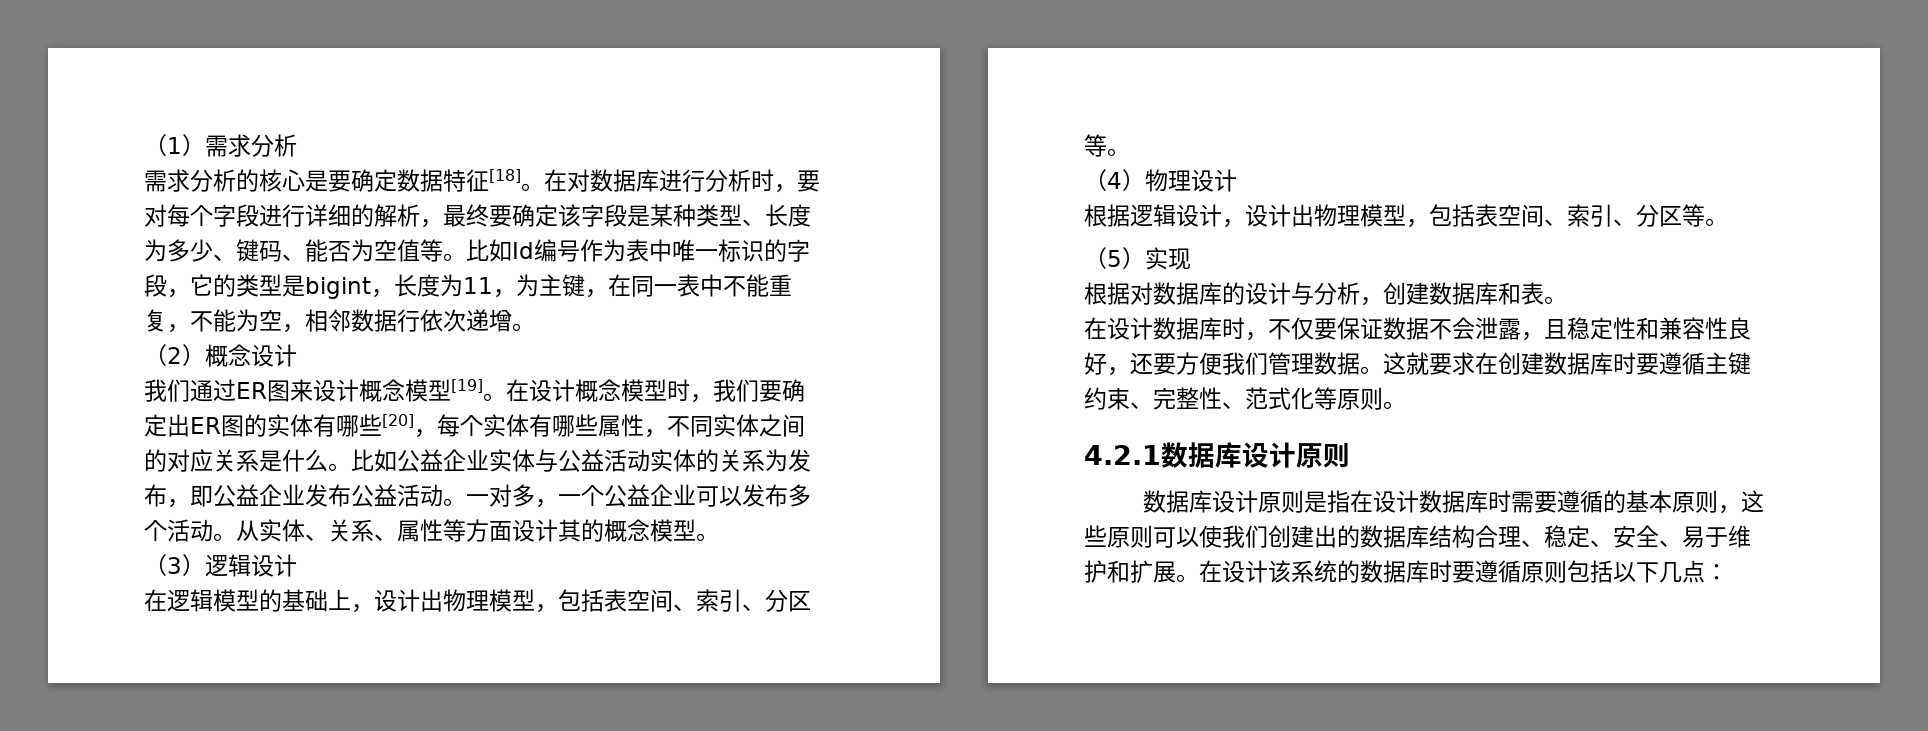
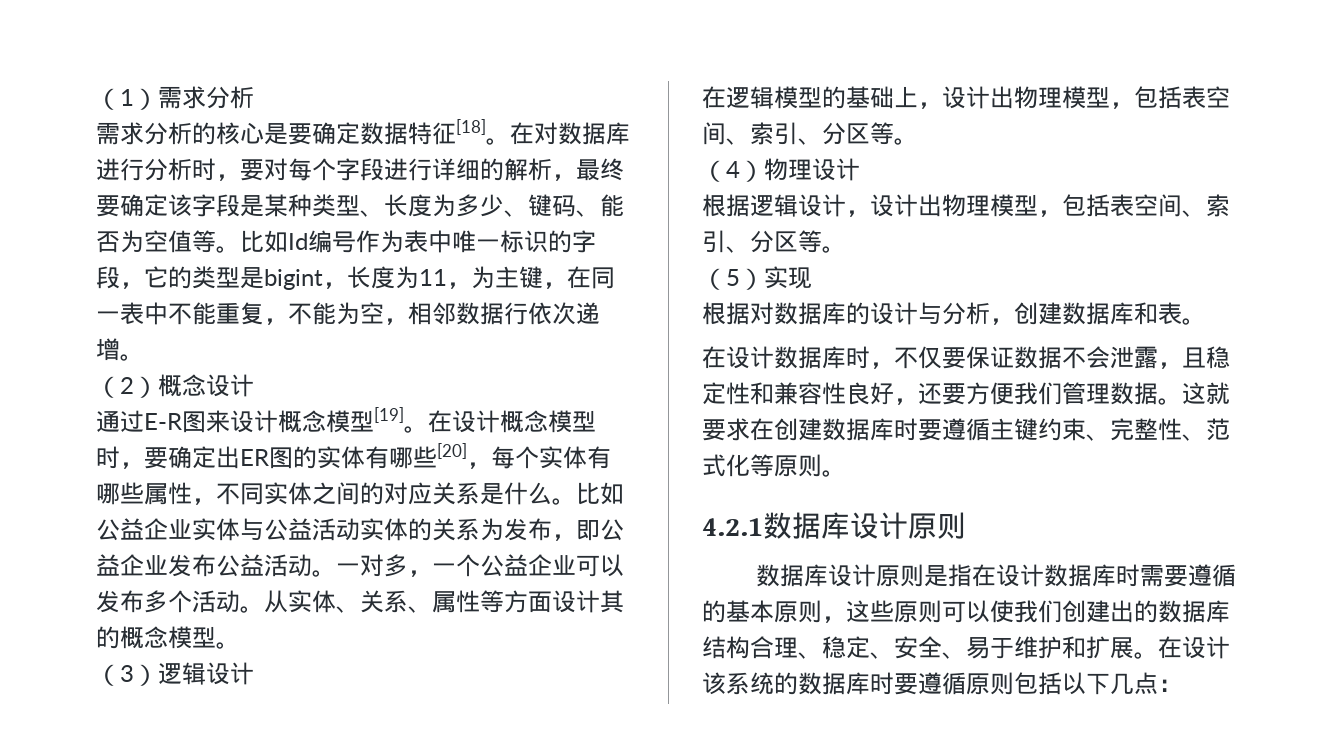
[144,379,267,402] 我们通过ER -> [96,410,182,432] 通过E-R
[713,379,759,402] 我们 -> (144, 465) none

